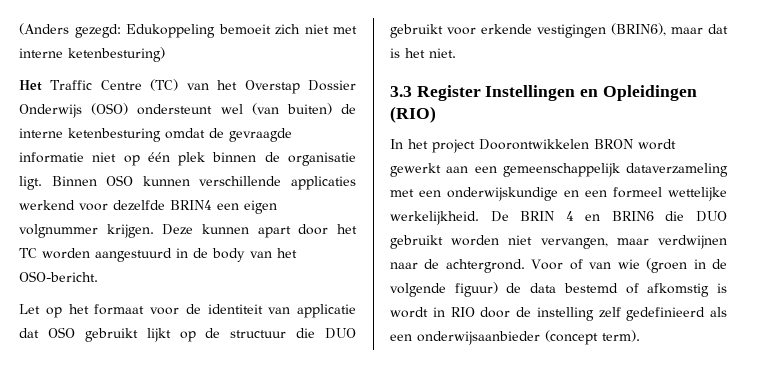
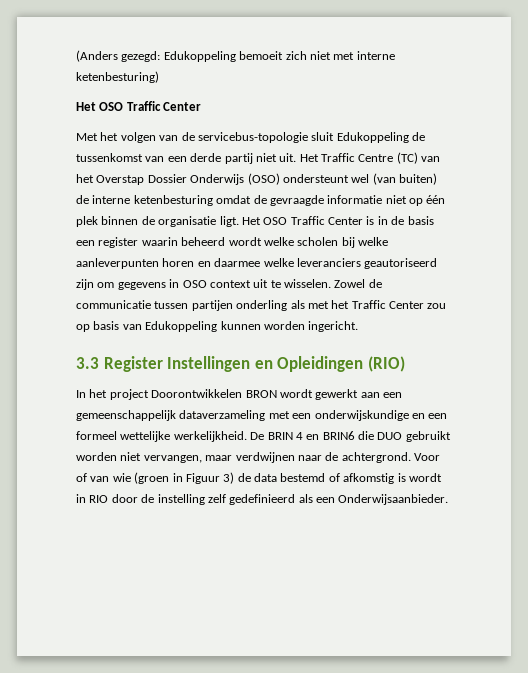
(42, 85) none -> [99,101,202,111] [76,132,425,143] [76,153,319,164] OSO Traffic Center // Met het volgen van de servicebus-topologie sluit Edukoppeling de tussenkomst van een derde partij niet uit. Het
[51,175,356,190] [19,200,277,214] [19,224,357,238] [19,248,297,262] [19,271,98,282] [19,304,356,318] [19,327,356,342] [390,23,728,38] [390,48,456,58] Binnen OSO kunnen verschillende applicaties werkend voor dezelfde BRIN4 een eigen volgnummer krijgen. Deze kunnen apart door het TC worden aangestuurd in de body van het OSO-bericht. // Let op het formaat voor de identiteit van applicatie dat OSO gebruikt lijkt op de structuur die DUO gebruikt voor erkende vestigingen (BRIN6), maar dat is het niet. -> [241,216,434,225] [76,237,388,248] [76,258,438,269] [76,279,382,290] [76,300,447,311] [76,321,359,332] Het OSO Traffic Center is in de basis een register waarin beheerd wordt welke scholen bij welke aanleverpunten horen en daarmee welke leveranciers geautoriseerd zijn om gegevens in OSO context uit te wisselen. Zowel de communicatie tussen partijen onderling als met het Traffic Center zou op basis van Edukoppeling kunnen worden ingericht.
[712,259,727,269] [390,282,498,297] de volgende figuur) -> [185,472,235,484] Figuur 3)
[417,330,640,345] onderwijsaanbieder (concept term). -> [338,494,449,505] Onderwijsaanbieder.

